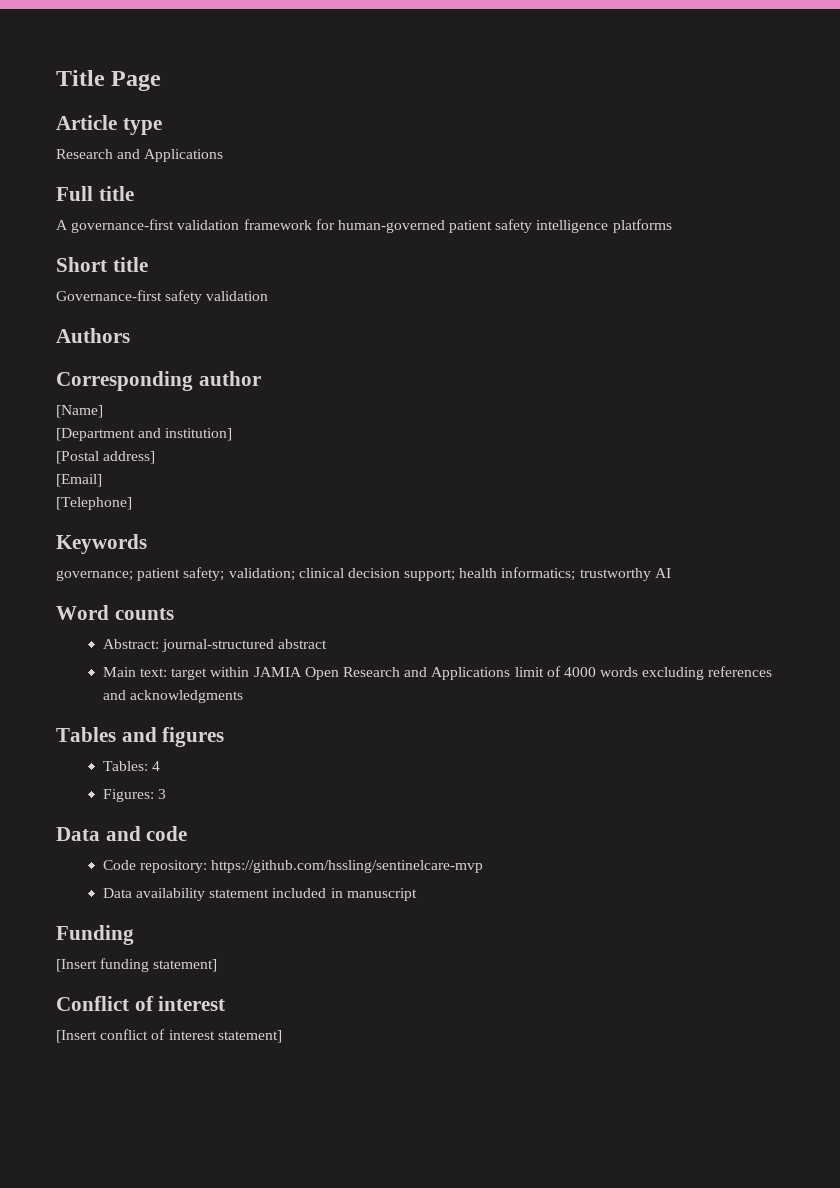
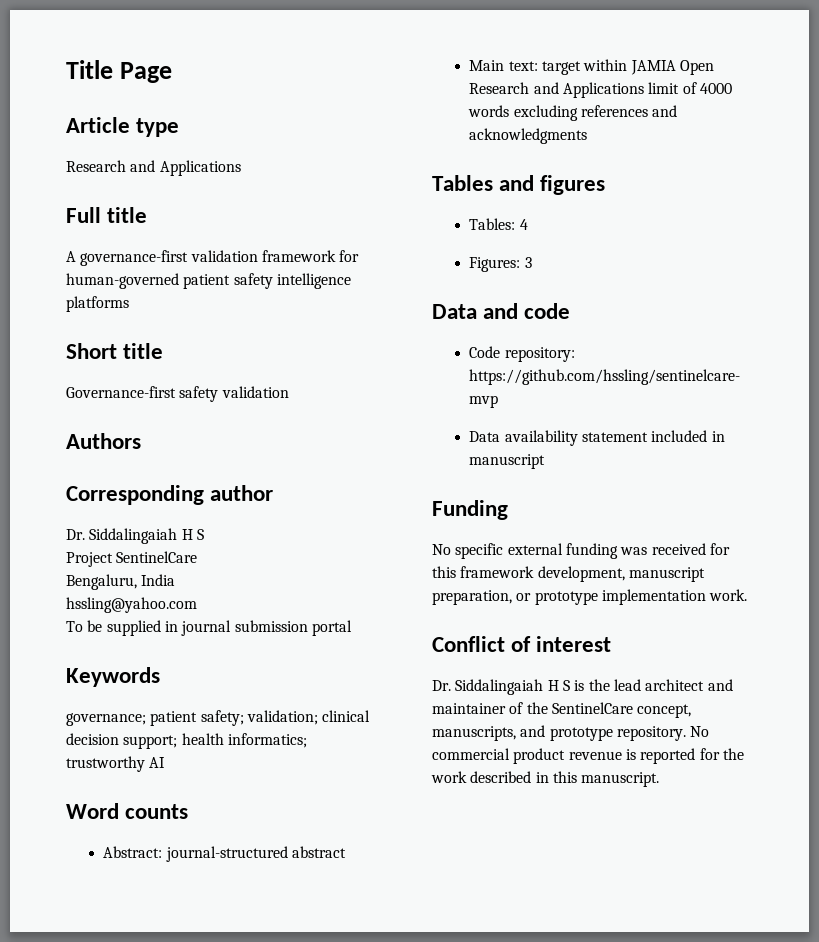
[56,405,103,418] [56,428,233,441] [56,451,156,464] [56,474,102,487] [56,497,132,510] [Name] // [Department and institution] // [Postal address] // [Email] // [Telephone] -> [66,528,204,544] [66,551,198,567] [66,574,176,590] [66,597,197,613] [66,620,352,636] Dr. Siddalingaiah H S // Project SentinelCare // Bengaluru, India // hssling@yahoo.com // To be supplied in journal submission portal
[56,958,218,972] [56,996,226,1011] [56,1029,282,1043] [Insert funding statement] // Conflict of interest // [Insert conflict of interest statement] -> [432,543,730,559] [432,566,705,582] [432,589,748,605] [432,636,612,652] [432,679,733,695] [432,702,692,718] [432,725,710,741] [432,748,744,764] [431,771,660,787] No specific external funding was received for this framework development, manuscript preparation, or prototype implementation work. // Conflict of interest // Dr. Siddalingaiah H S is the lead architect and maintainer of the SentinelCare concept, manuscripts, and prototype repository. No commercial product revenue is reported for the work described in this manuscript.

